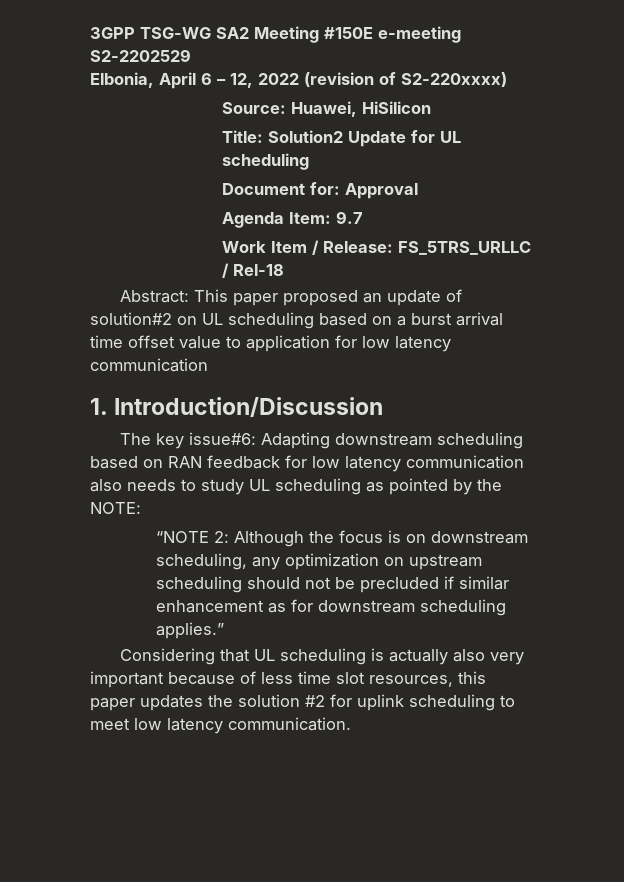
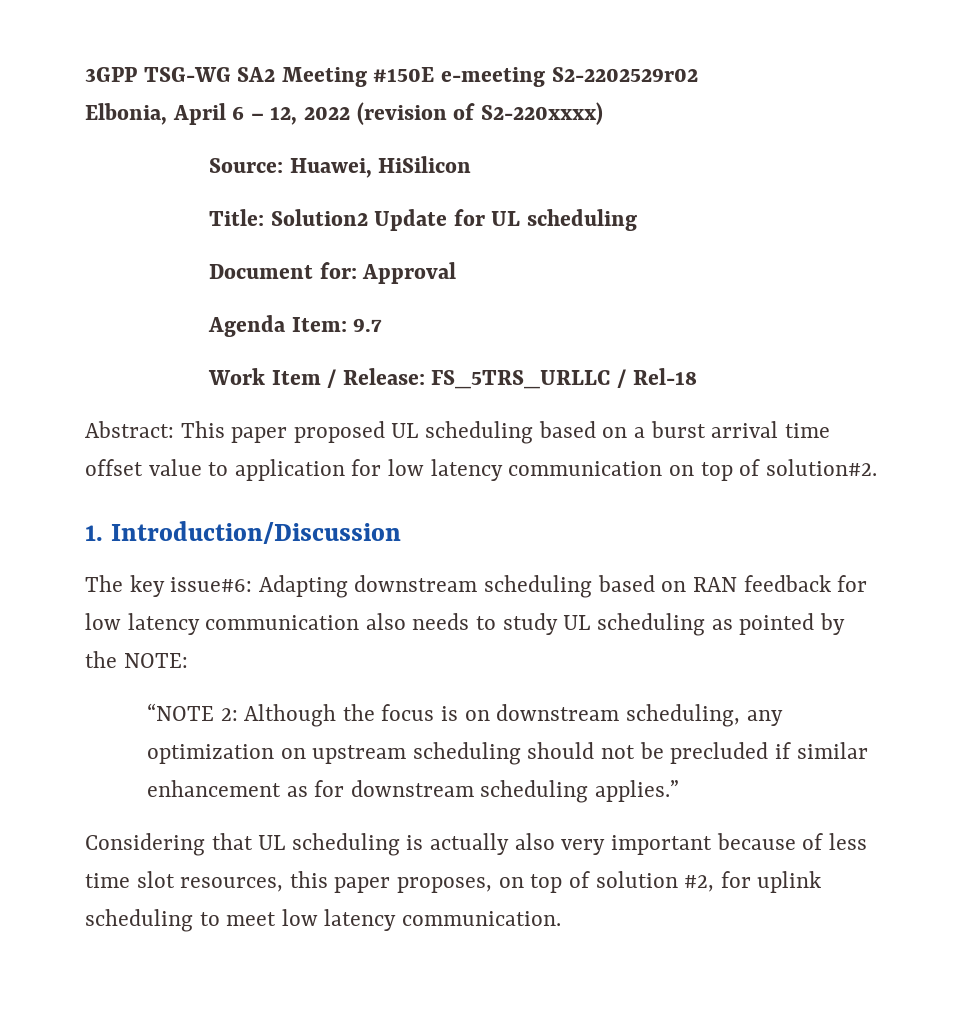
[90,49,191,62] S2-2202529 -> [551,67,698,82] S2-2202529r02
[362,289,462,306] [90,312,197,325] an update of solution#2 on -> (385, 432) none
(208, 365) none -> [668,459,877,481] on top of solution#2.
[140,694,325,711] updates the solution #2 -> [397,871,715,893] proposes, on top of solution #2,

